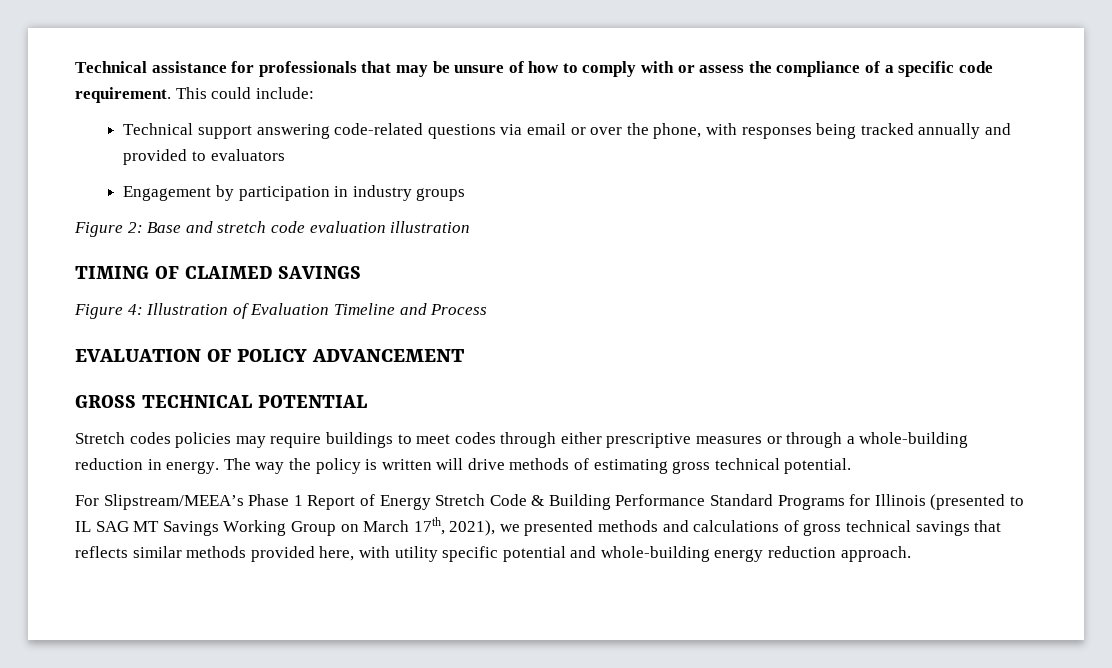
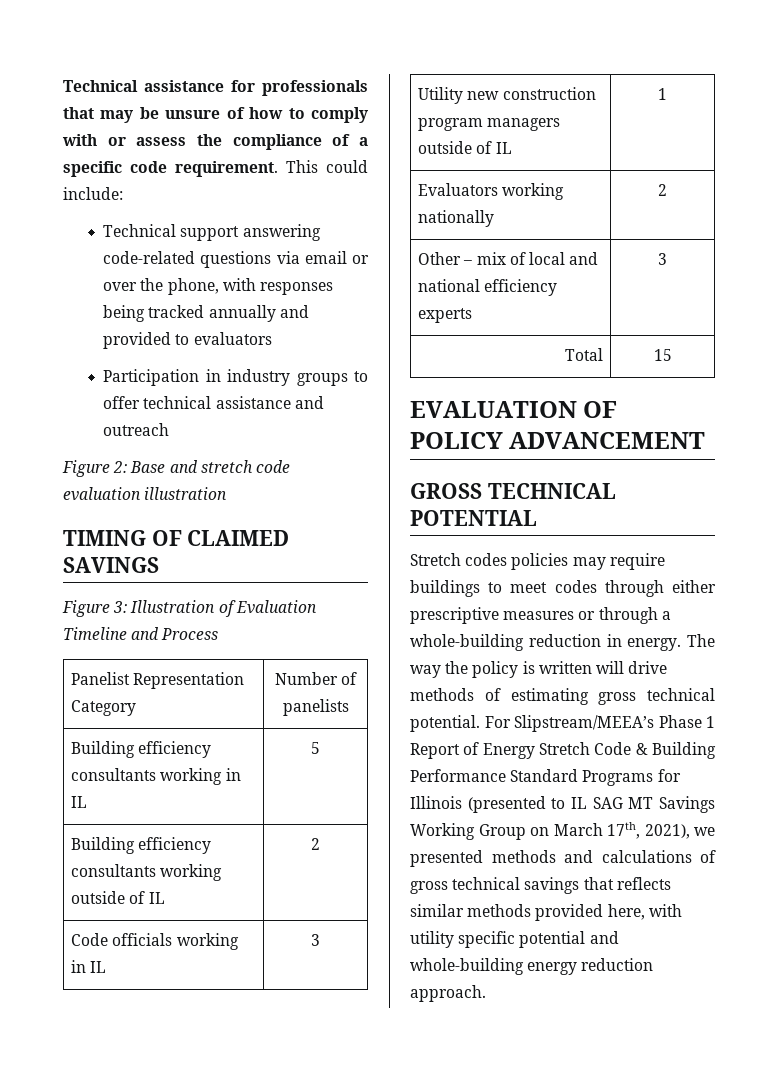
[123,185,330,201] Engagement by participation -> [103,369,200,386] Participation
(466, 194) none -> [354,371,368,382] [103,396,324,409] [103,423,170,436] to offer technical assistance and outreach
[127,304,143,315] 4: -> [113,601,128,613] 3:
(488, 309) none -> [71,672,245,689] [71,700,137,716] [274,672,358,685] [282,699,349,716] [71,741,212,758] [71,768,241,785] [71,796,88,808] [311,742,320,754] [71,837,212,854] [71,864,223,881] [71,891,165,904] [311,838,320,850] [71,933,239,950] [71,960,107,973] [311,934,320,946] [418,87,596,104] [418,118,561,131] [418,141,512,154] [658,88,667,100] [418,183,565,200] [418,210,495,227] [658,184,667,196] [418,252,599,265] [418,279,558,296] [418,308,473,323] [658,253,667,265] [564,348,603,361] [653,349,672,361] // Panelist Representation Category | Number of panelists // Building efficiency consultants working in IL | 5 // Building efficiency consultants working outside of IL | 2 // Code officials working in IL | 3 // Utility new construction program managers outside of IL | 1 // Evaluators working nationally | 2 // Other – mix of local and national efficiency experts | 3 // Total | 15
(852, 466) // -> (480, 723) none

